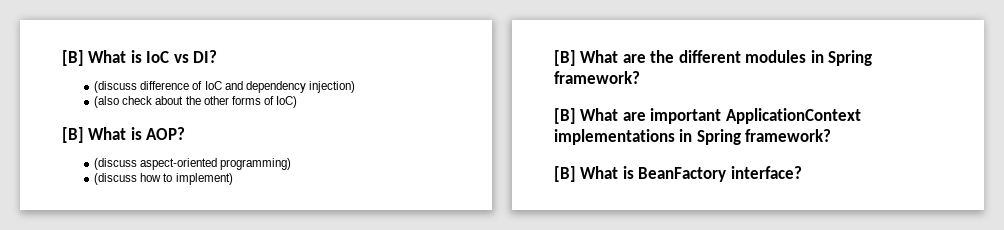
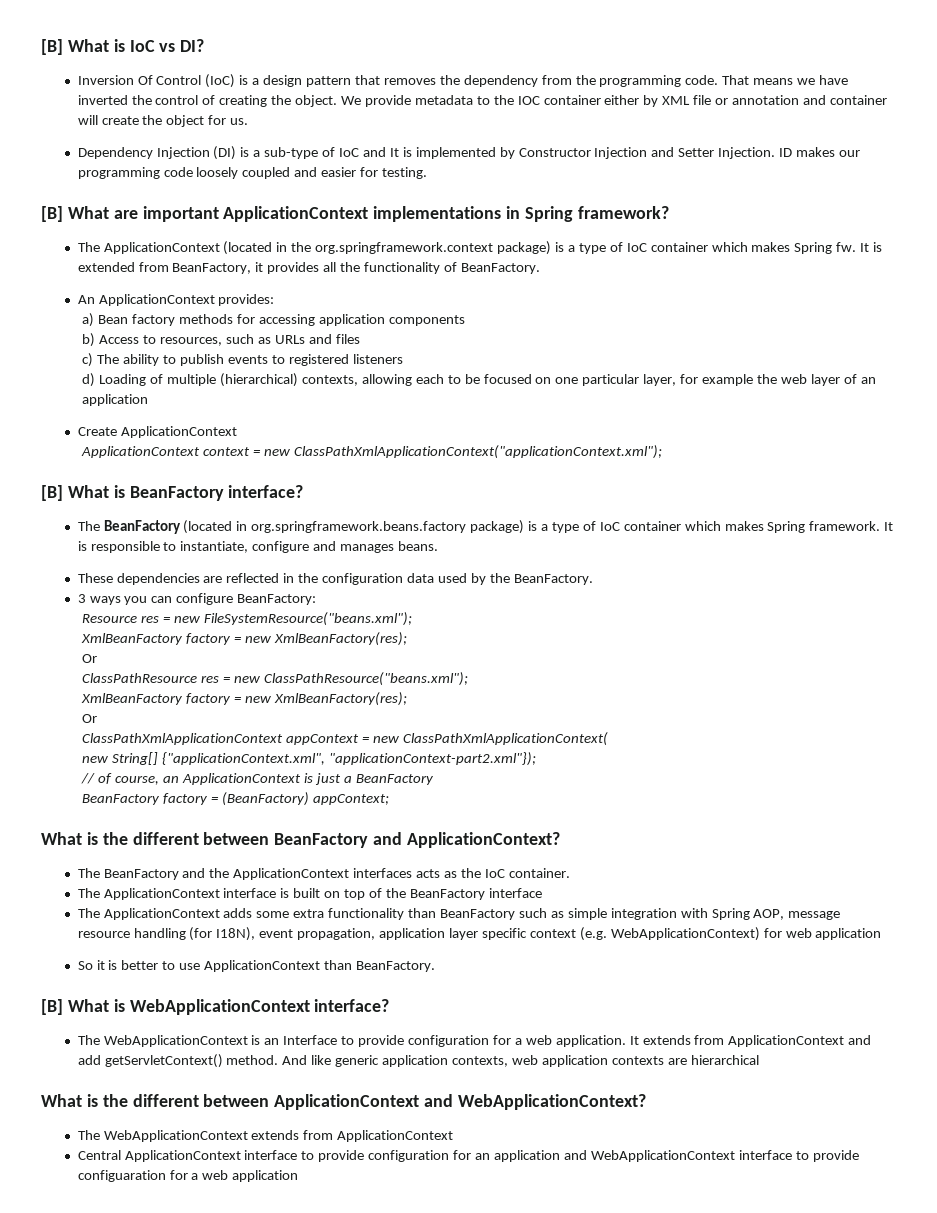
[94,81,355,93] [94,96,297,108] [62,127,186,143] [94,158,292,170] [94,173,233,185] [554,50,873,66] [554,71,640,84] (discuss difference of IoC and dependency injection) // (also check about the other forms of IoC) // [B] What is AOP? // (discuss aspect-oriented programming) // (discuss how to implement) // [B] What are the different modules in Spring framework? -> [77,74,849,88] [77,95,887,107] [77,115,249,127] [77,146,860,160] [77,167,428,179] Inversion Of Control (IoC) is a design pattern that removes the dependency from the programming code. That means we have inverted the control of creating the object. We provide metadata to the IOC container either by XML file or annotation and container will create the object for us. // Dependency Injection (DI) is a sub-type of IoC and It is implemented by Constructor Injection and Setter Injection. ID makes our programming code loosely coupled and easier for testing.
(832, 135) none -> [77,241,883,255] [77,262,540,274] [77,294,275,306] [82,313,465,327] [82,333,360,347] [82,353,403,367] [82,373,876,387] [82,394,149,406] [77,426,237,438] [81,445,663,459] // The ApplicationContext (located in the org.springframework.context package) is a type of IoC container which makes Spring fw. It is extended from BeanFactory, it provides all the functionality of BeanFactory. // An ApplicationContext provides: // a) Bean factory methods for accessing application components // b) Access to resources, such as URLs and files // c) The ability to publish events to registered listeners // d) Loading of multiple (hierarchical) contexts, allowing each to be focused on one particular layer, for example the web layer of an application // Create ApplicationContext // ApplicationContext context = new ClassPathXmlApplicationContext("applicationContext.xml");
(802, 172) none -> [77,520,894,534] [77,541,439,553] [77,573,593,585] [77,593,317,605] [82,612,413,626] [81,632,408,646] [82,654,98,663] [82,672,469,686] [81,692,408,706] [82,714,98,723] [82,732,609,746] [82,752,537,766] [81,773,434,785] [82,792,390,806] [41,832,561,848] [77,868,570,880] [77,888,542,900] [77,908,841,920] [77,927,882,941] [77,960,435,972] [41,999,390,1015] [77,1035,872,1047] [77,1054,759,1068] [41,1094,647,1110] [77,1130,454,1142] [77,1150,859,1162] [77,1170,299,1182] // The BeanFactory (located in org.springframework.beans.factory package) is a type of IoC container which makes Spring framework. It is responsible to instantiate, configure and manages beans. // These dependencies are reflected in the configuration data used by the BeanFactory. // 3 ways you can configure BeanFactory: // Resource res = new FileSystemResource("beans.xml"); // XmlBeanFactory factory = new XmlBeanFactory(res); // Or // ClassPathResource res = new ClassPathResource("beans.xml"); // XmlBeanFactory factory = new XmlBeanFactory(res); // Or // ClassPathXmlApplicationContext appContext = new ClassPathXmlApplicationContext( // new String[] {"applicationContext.xml", "applicationContext-part2.xml"}); // // of course, an ApplicationContext is just a BeanFactory // BeanFactory factory = (BeanFactory) appContext; // What is the different between BeanFactory and ApplicationContext? // The BeanFactory and the ApplicationContext interfaces acts as the IoC container. // The ApplicationContext interface is built on top of the BeanFactory interface // The ApplicationContext adds some extra functionality than BeanFactory such as simple integration with Spring AOP, message resource handling (for I18N), event propagation, application layer specific context (e.g. WebApplicationContext) for web application // So it is better to use ApplicationContext than BeanFactory. // [B] What is WebApplicationContext interface? // The WebApplicationContext is an Interface to provide configuration for a web application. It extends from ApplicationContext and add getServletContext() method. And like generic application contexts, web application contexts are hierarchical // What is the different between ApplicationContext and WebApplicationContext? // The WebApplicationContext extends from ApplicationContext // Central ApplicationContext interface to provide configuration for an application and WebApplicationContext interface to provide configuaration for a web application

